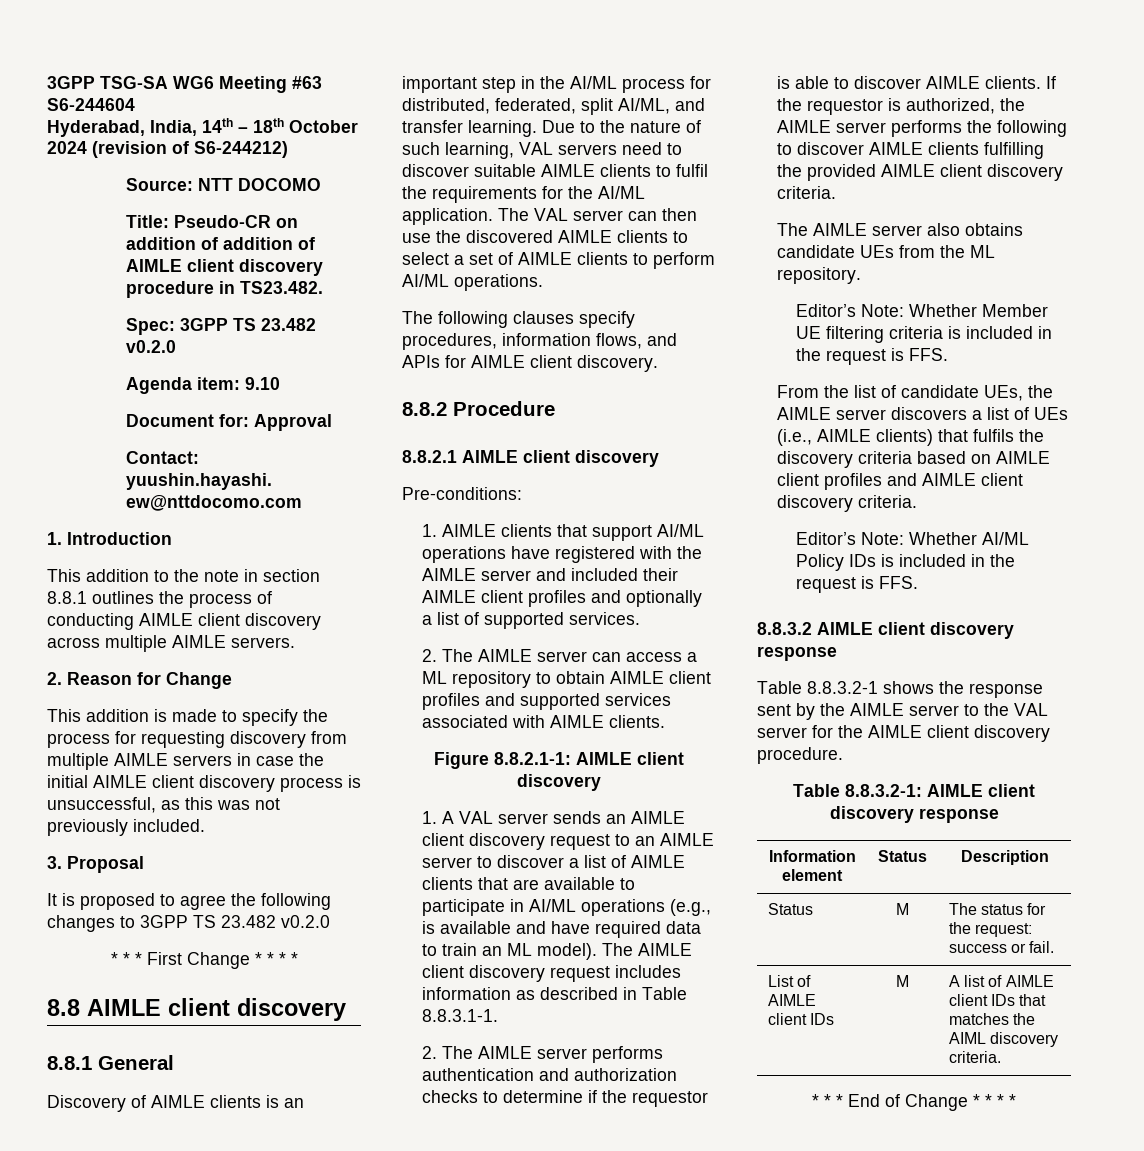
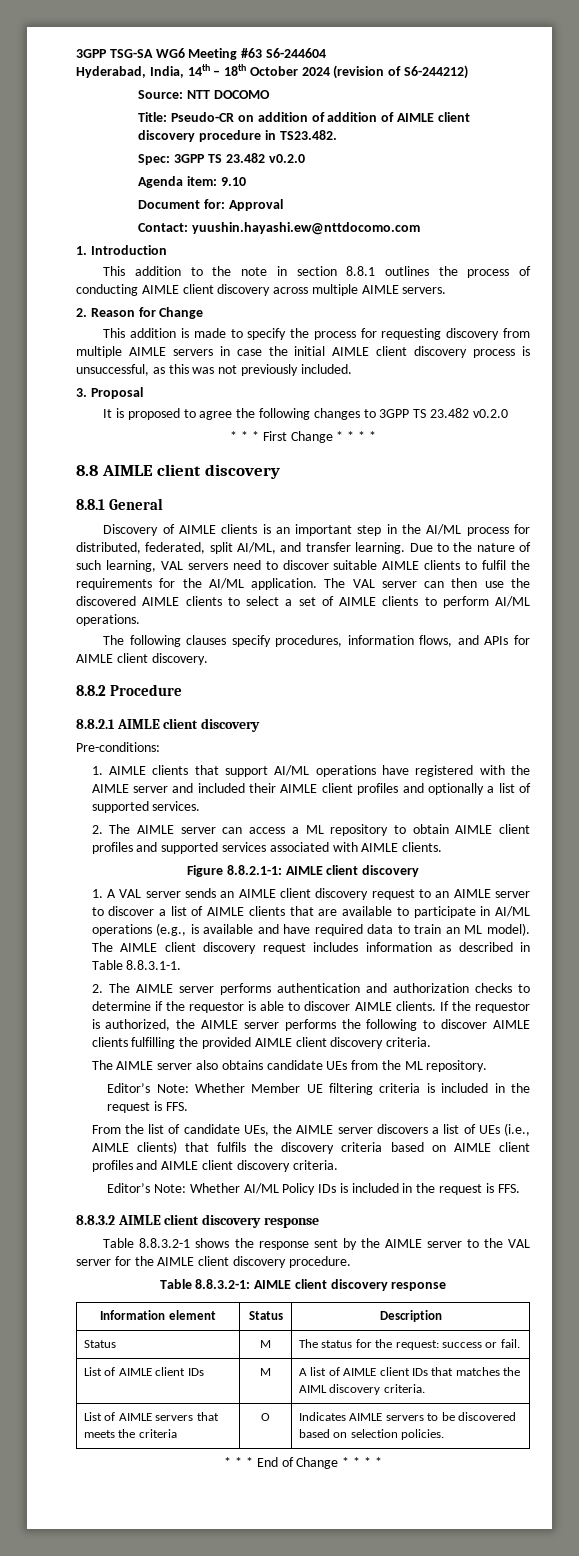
(1001, 1057) none -> [84,1412,219,1421] [84,1429,177,1438] [261,1413,270,1421] [299,1412,516,1421] [299,1429,445,1440] // List of AIMLE servers that meets the criteria | O | Indicates AIMLE servers to be discovered based on selection policies.

